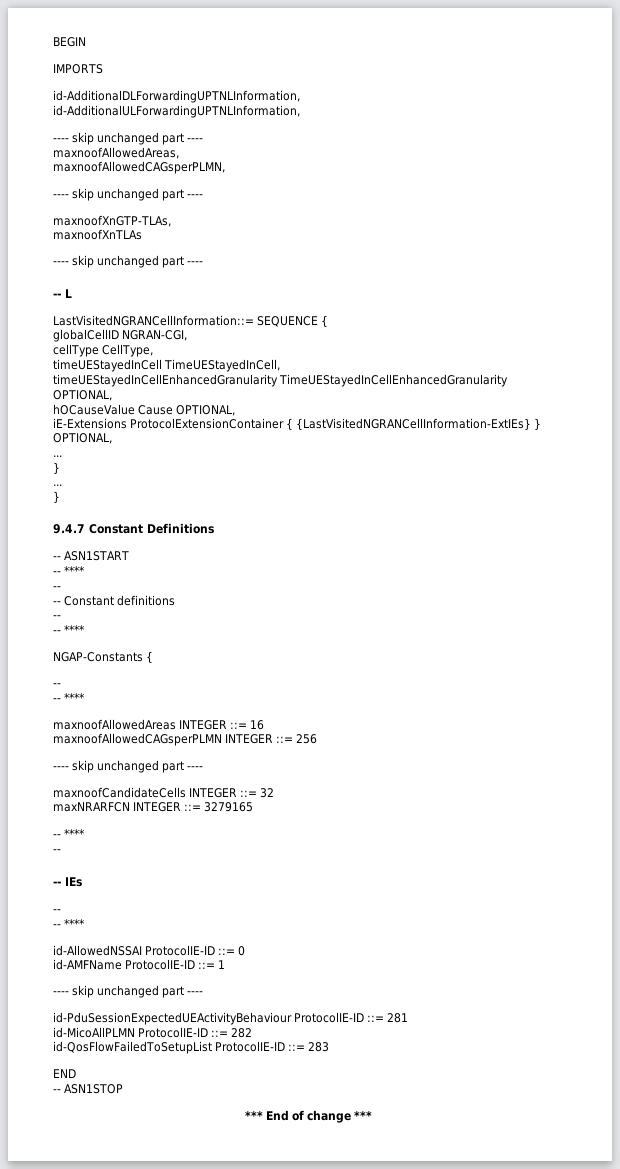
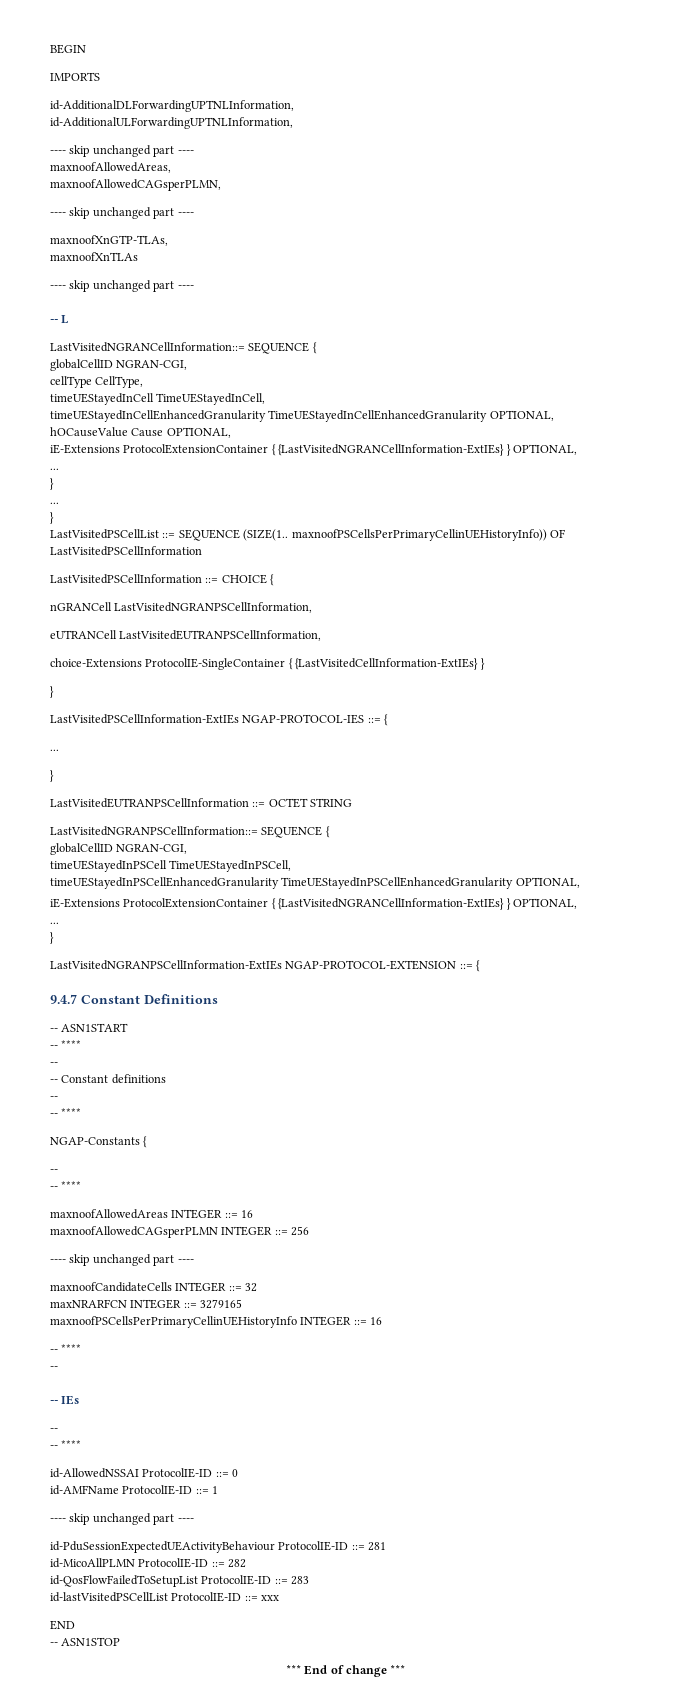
(60, 497) none -> [50,529,565,541] [50,546,202,556] [50,574,275,586] [50,602,313,613] [50,630,322,641] [50,658,485,670] [50,686,54,698] [50,714,389,726] [50,749,59,751] [50,770,54,782] [50,798,353,808] [50,826,330,838] [50,843,188,855] [50,860,292,872] [50,877,580,889] [50,898,577,910] [50,922,59,924] [50,932,54,944] [50,960,481,972] // LastVisitedPSCellList ::= SEQUENCE (SIZE(1.. maxnoofPSCellsPerPrimaryCellinUEHistoryInfo)) OF LastVisitedPSCellInformation // LastVisitedPSCellInformation ::= CHOICE { // nGRANCell LastVisitedNGRANPSCellInformation, // eUTRANCell LastVisitedEUTRANPSCellInformation, // choice-Extensions ProtocolIE-SingleContainer { {LastVisitedCellInformation-ExtIEs} } // } // LastVisitedPSCellInformation-ExtIEs NGAP-PROTOCOL-IES ::= { // ... // } // LastVisitedEUTRANPSCellInformation ::= OCTET STRING // LastVisitedNGRANPSCellInformation::= SEQUENCE { // globalCellID NGRAN-CGI, // timeUEStayedInPSCell TimeUEStayedInPSCell, // timeUEStayedInPSCellEnhancedGranularity TimeUEStayedInPSCellEnhancedGranularity OPTIONAL, // iE-Extensions ProtocolExtensionContainer { {LastVisitedNGRANCellInformation-ExtIEs} } OPTIONAL, // ... // } // LastVisitedNGRANPSCellInformation-ExtIEs NGAP-PROTOCOL-EXTENSION ::= {
(254, 807) none -> [50,1316,383,1328] // maxnoofPSCellsPerPrimaryCellinUEHistoryInfo INTEGER ::= 16
(330, 1047) none -> [50,1592,280,1602] // id-lastVisitedPSCellList ProtocolIE-ID ::= xxx

